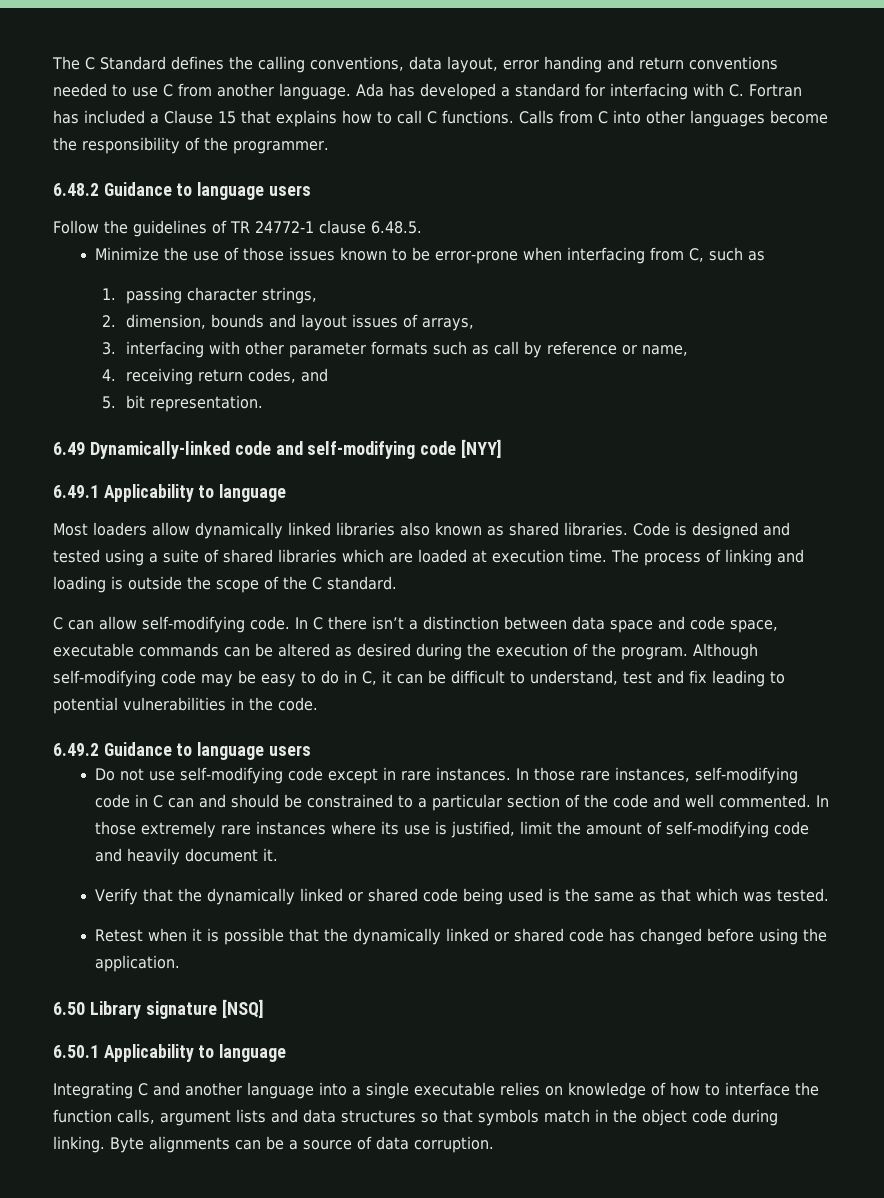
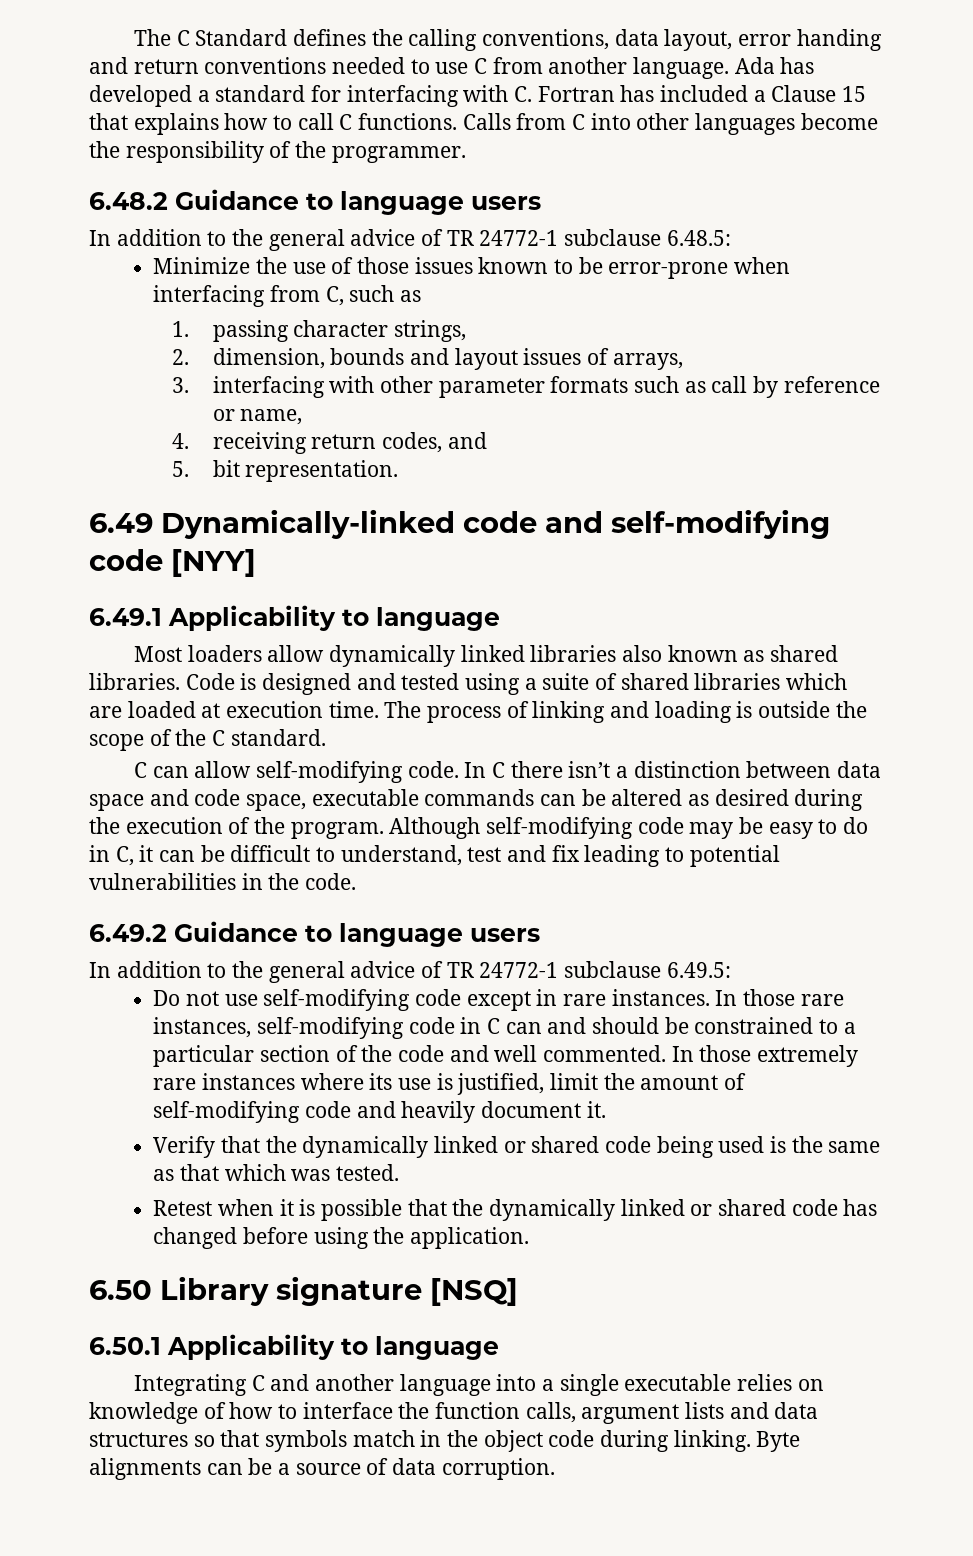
[53,220,422,237] Follow the guidelines of TR 24772-1 clause 6.48.5. -> [89,229,731,251] In addition to the general advice of TR 24772-1 subclause 6.48.5:
(311, 750) none -> [89,961,731,983] // In addition to the general advice of TR 24772-1 subclause 6.49.5:

